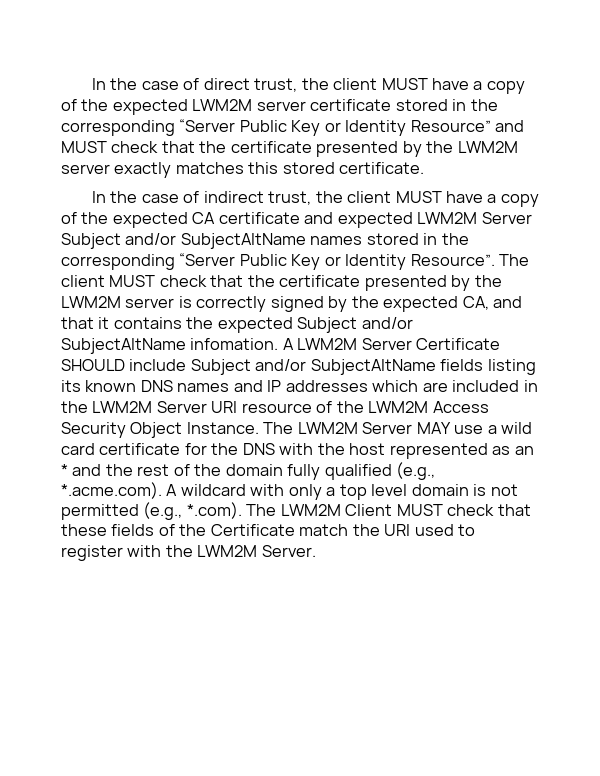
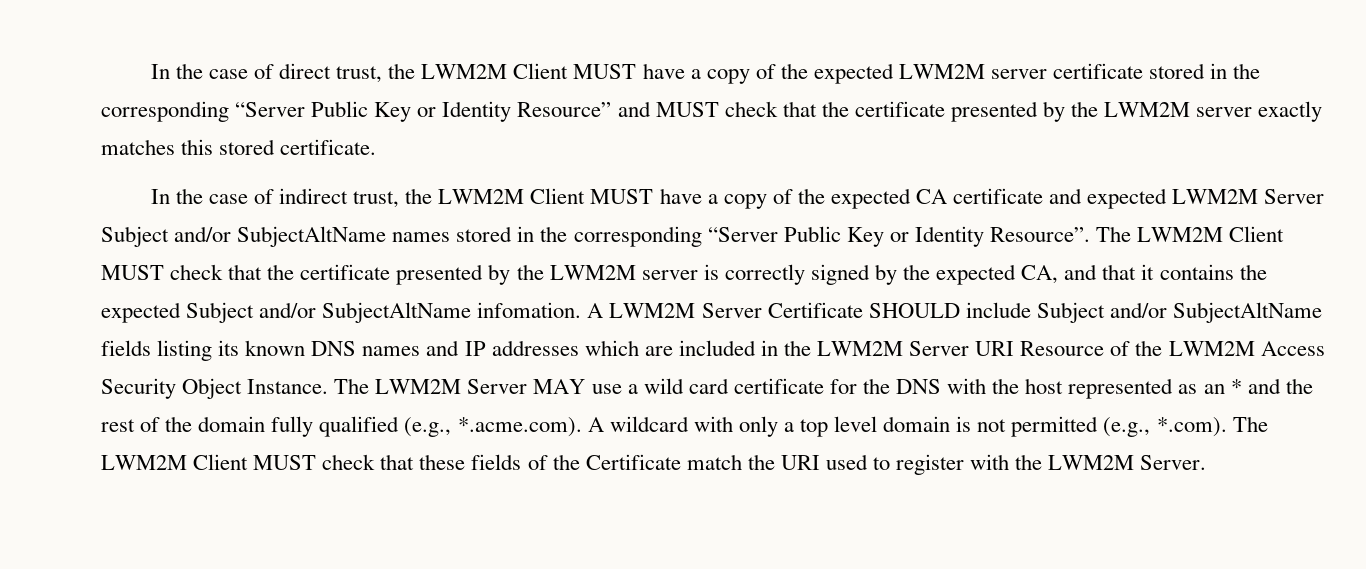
[333,78,378,90] client -> [421,63,569,79] LWM2M Client
[347,191,392,203] client -> [438,188,586,204] LWM2M Client
[61,275,105,287] client -> [1137,226,1285,242] LWM2M Client
[241,403,312,413] resource -> [1020,341,1105,356] Resource

